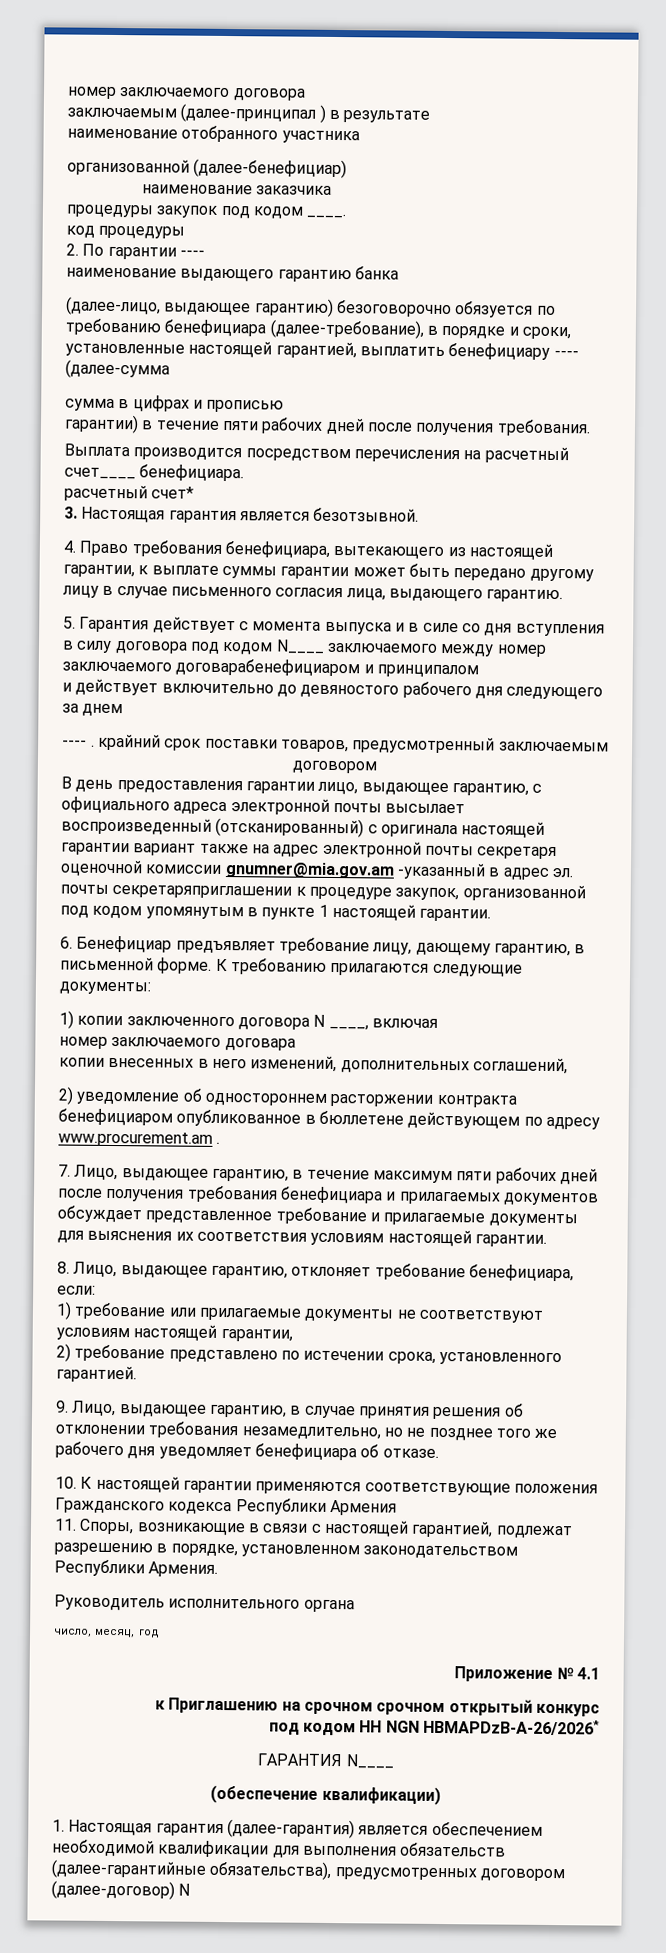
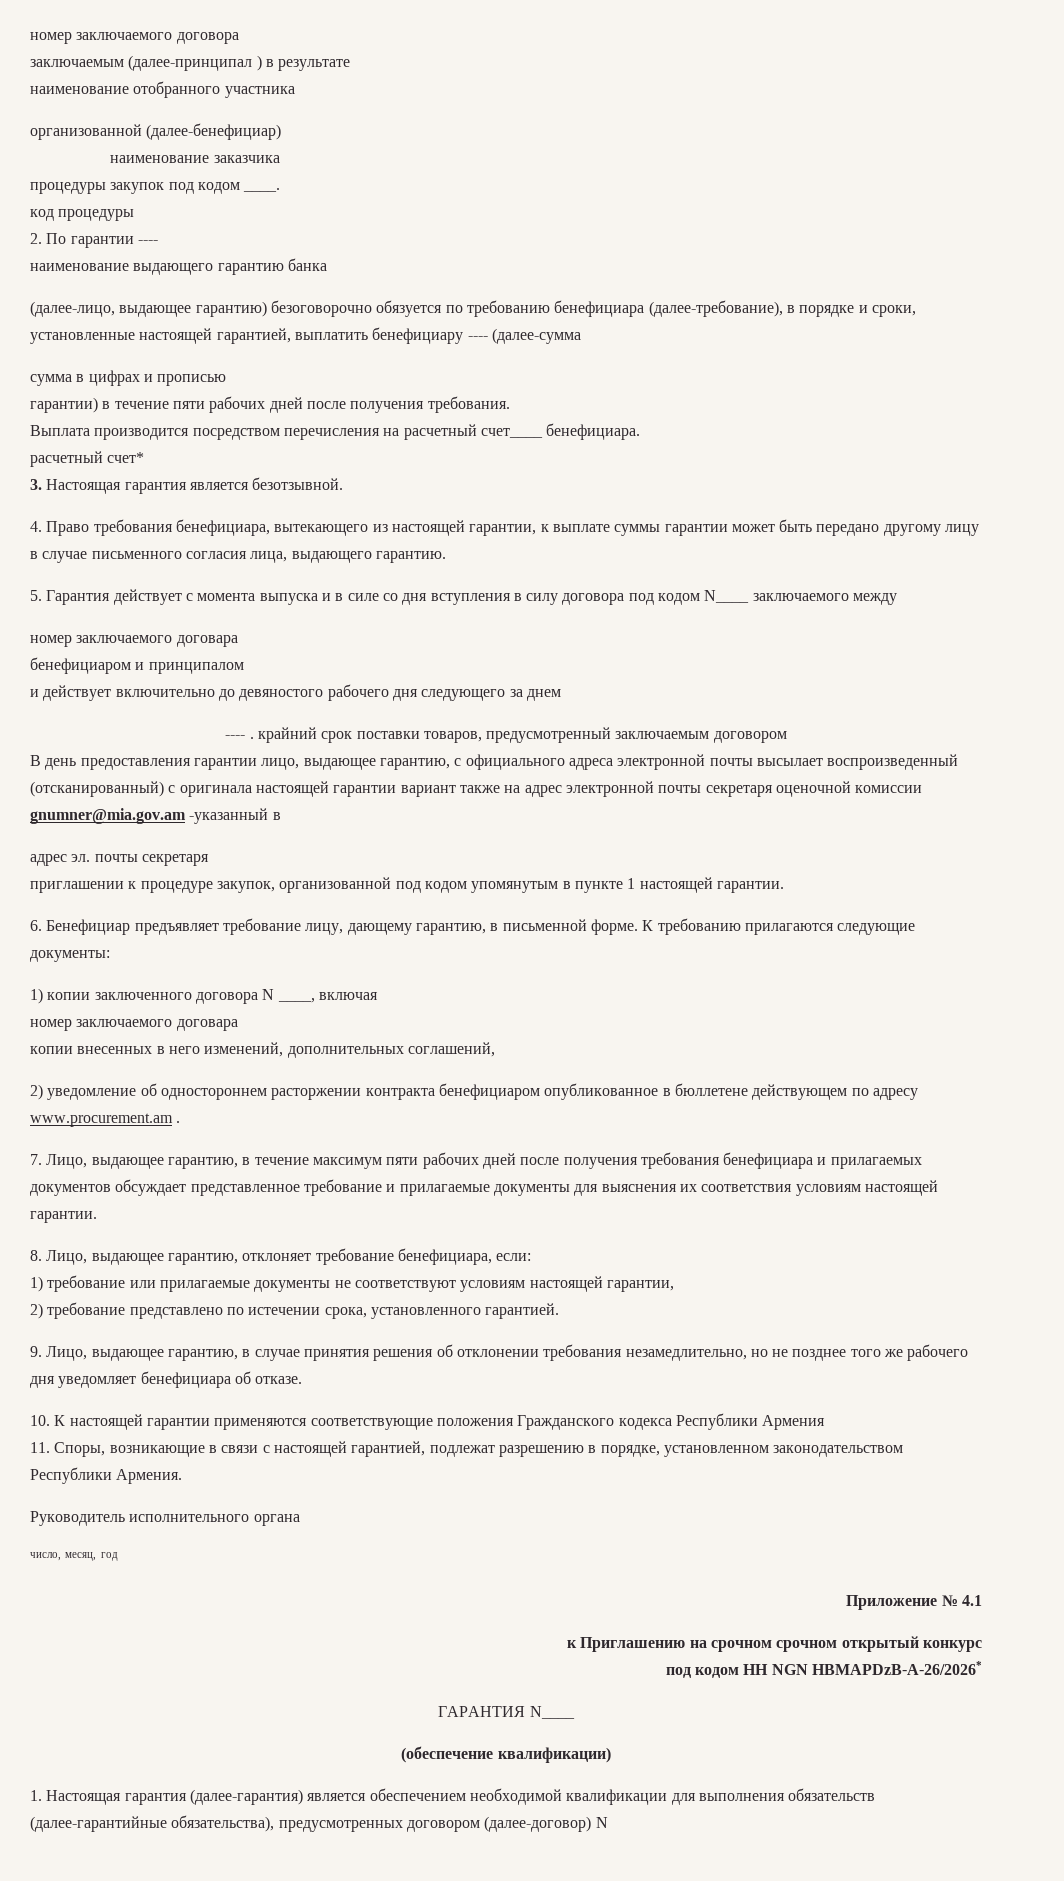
[496,644,547,657] [62,658,361,677] номер заключаемого договарабенефициаром -> [30,635,238,647] [30,657,131,674] // номер заключаемого договара // бенефициаром
(500, 872) none -> (281, 816) //
[112,884,293,899] секретаряприглашении -> [141,854,209,866] [30,881,124,893] секретаря // приглашении

